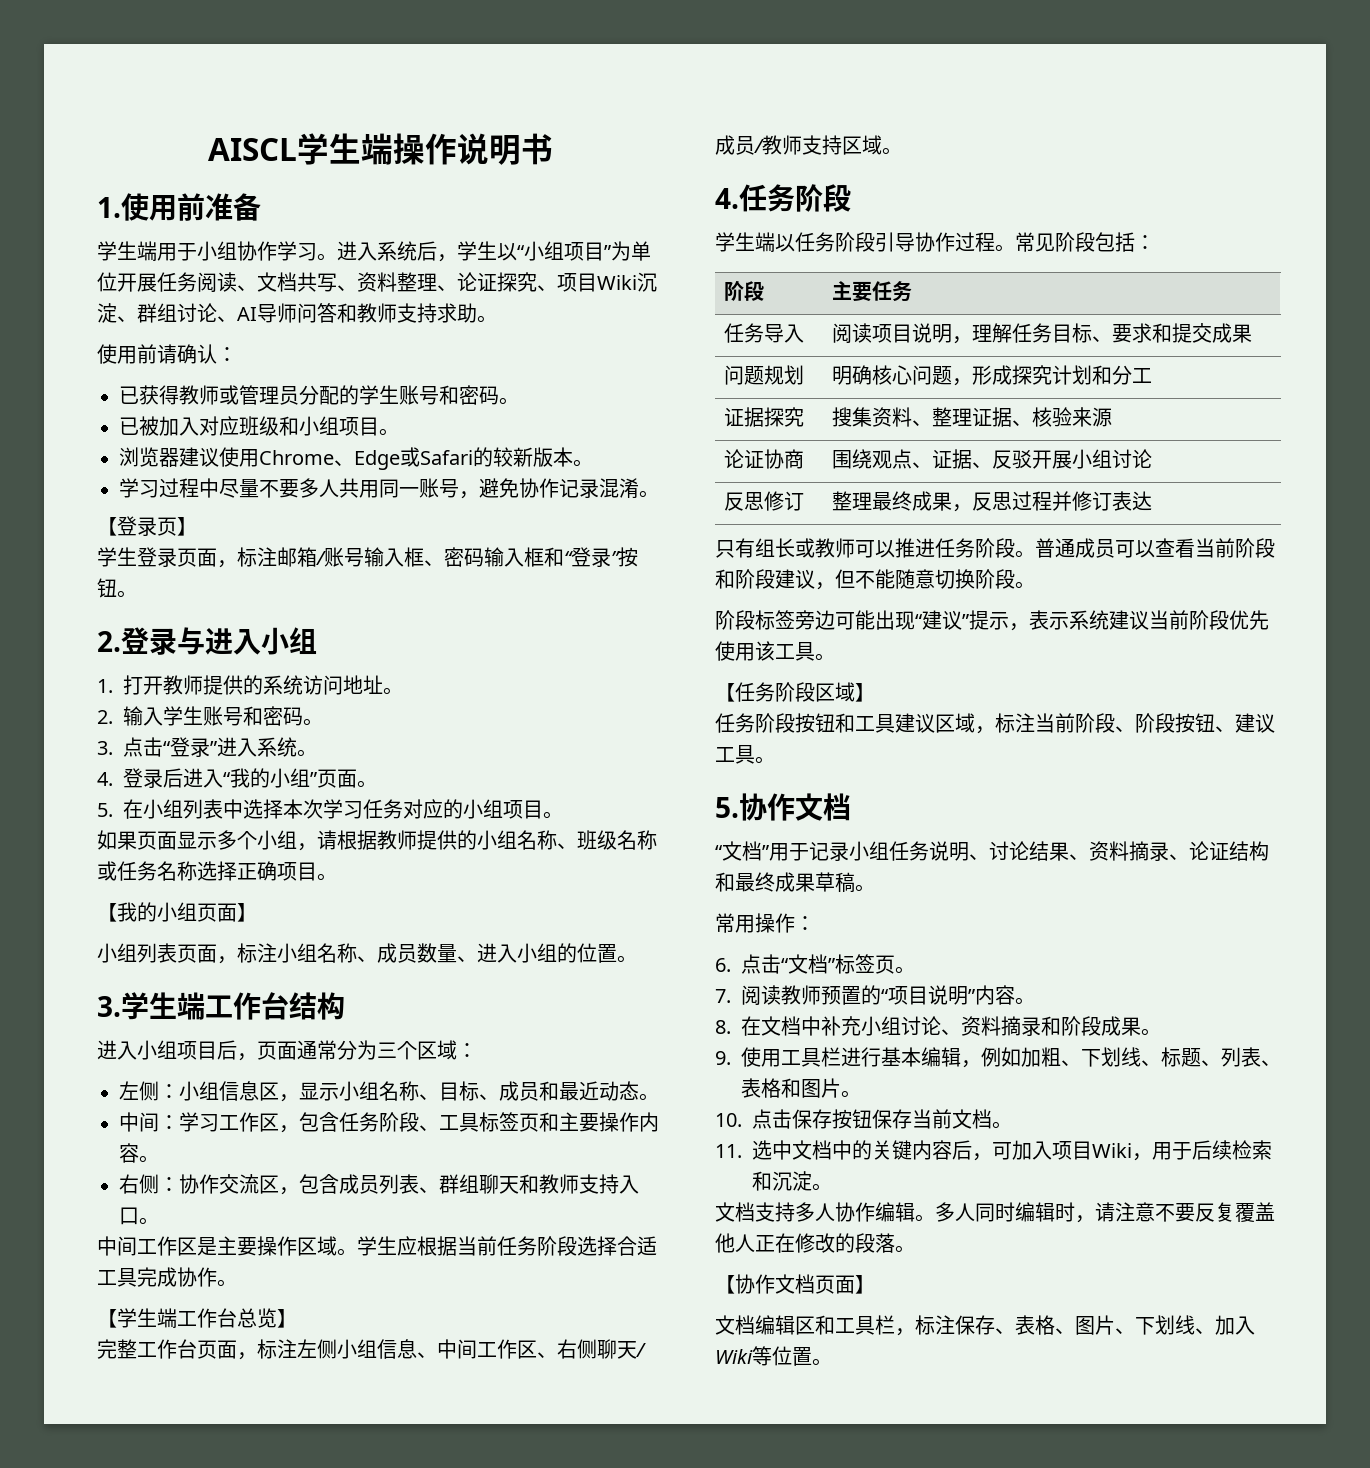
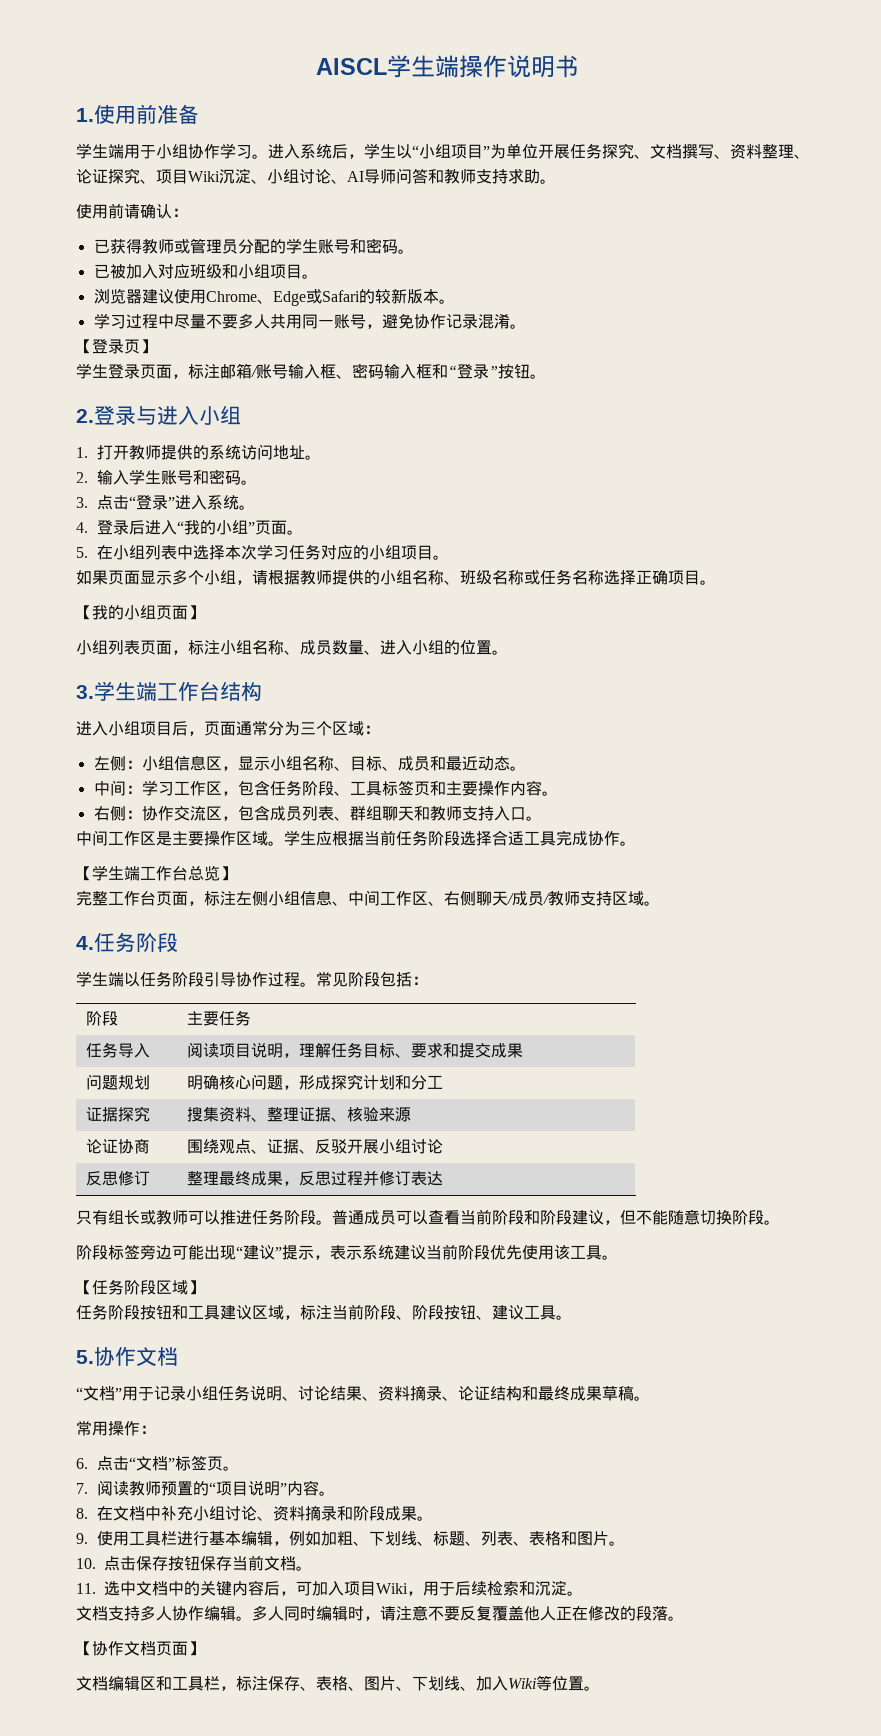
[197,272,317,292] 阅读、文档共 -> [602,143,698,159] 探究、文档撰
[137,303,157,323] 群 -> [267,169,283,184] 小

